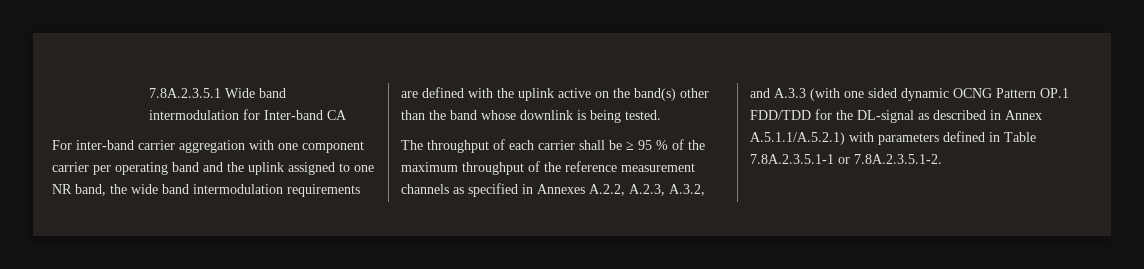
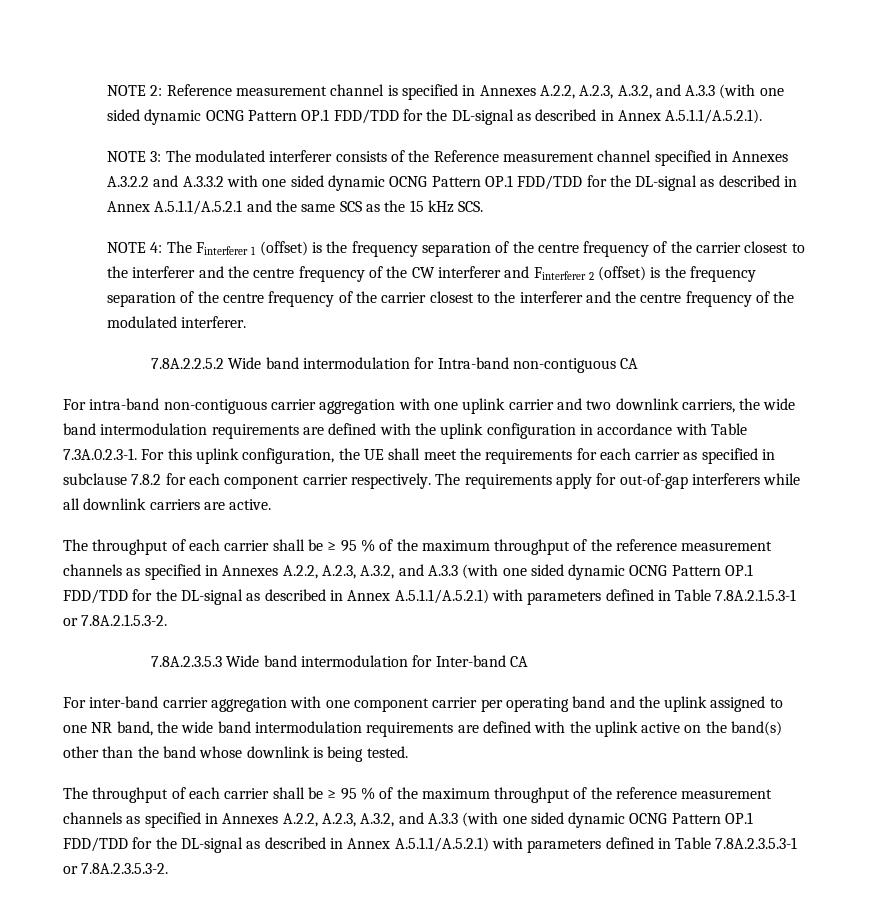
[148,88,221,98] 7.8A.2.3.5.1 -> [106,84,784,100] [106,109,763,125] [106,150,789,166] [106,175,798,191] [106,200,484,215] [106,241,805,257] [106,266,757,282] [106,291,795,307] [106,316,247,328] [150,357,639,373] [63,398,796,414] [63,423,747,439] [63,448,776,464] [63,473,801,489] [63,498,272,510] [63,539,773,555] [63,564,754,580] [63,589,797,605] [63,614,168,626] [150,656,222,667] NOTE 2: Reference measurement channel is specified in Annexes A.2.2, A.2.3, A.3.2, and A.3.3 (with one sided dynamic OCNG Pattern OP.1 FDD/TDD for the DL-signal as described in Annex A.5.1.1/A.5.2.1). // NOTE 3: The modulated interferer consists of the Reference measurement channel specified in Annexes A.3.2.2 and A.3.3.2 with one sided dynamic OCNG Pattern OP.1 FDD/TDD for the DL-signal as described in Annex A.5.1.1/A.5.2.1 and the same SCS as the 15 kHz SCS. // NOTE 4: The Finterferer 1 (offset) is the frequency separation of the centre frequency of the carrier closest to the interferer and the centre frequency of the CW interferer and Finterferer 2 (offset) is the frequency separation of the centre frequency of the carrier closest to the interferer and the centre frequency of the modulated interferer. // 7.8A.2.2.5.2 Wide band intermodulation for Intra-band non-contiguous CA // For intra-band non-contiguous carrier aggregation with one uplink carrier and two downlink carriers, the wide band intermodulation requirements are defined with the uplink configuration in accordance with Table 7.3A.0.2.3-1. For this uplink configuration, the UE shall meet the requirements for each carrier as specified in subclause 7.8.2 for each component carrier respectively. The requirements apply for out-of-gap interferers while all downlink carriers are active. // The throughput of each carrier shall be ≥ 95 % of the maximum throughput of the reference measurement channels as specified in Annexes A.2.2, A.2.3, A.3.2, and A.3.3 (with one sided dynamic OCNG Pattern OP.1 FDD/TDD for the DL-signal as described in Annex A.5.1.1/A.5.2.1) with parameters defined in Table 7.8A.2.1.5.3-1 or 7.8A.2.1.5.3-2. // 7.8A.2.3.5.3
[750,154,942,164] 7.8A.2.3.5.1-1 or 7.8A.2.3.5.1-2. -> [715,837,798,849] [63,863,169,874] 7.8A.2.3.5.3-1 or 7.8A.2.3.5.3-2.

